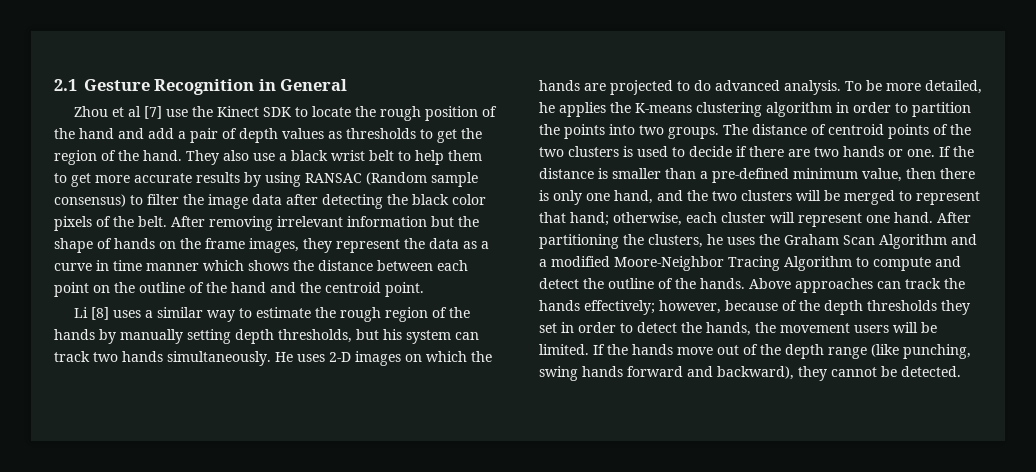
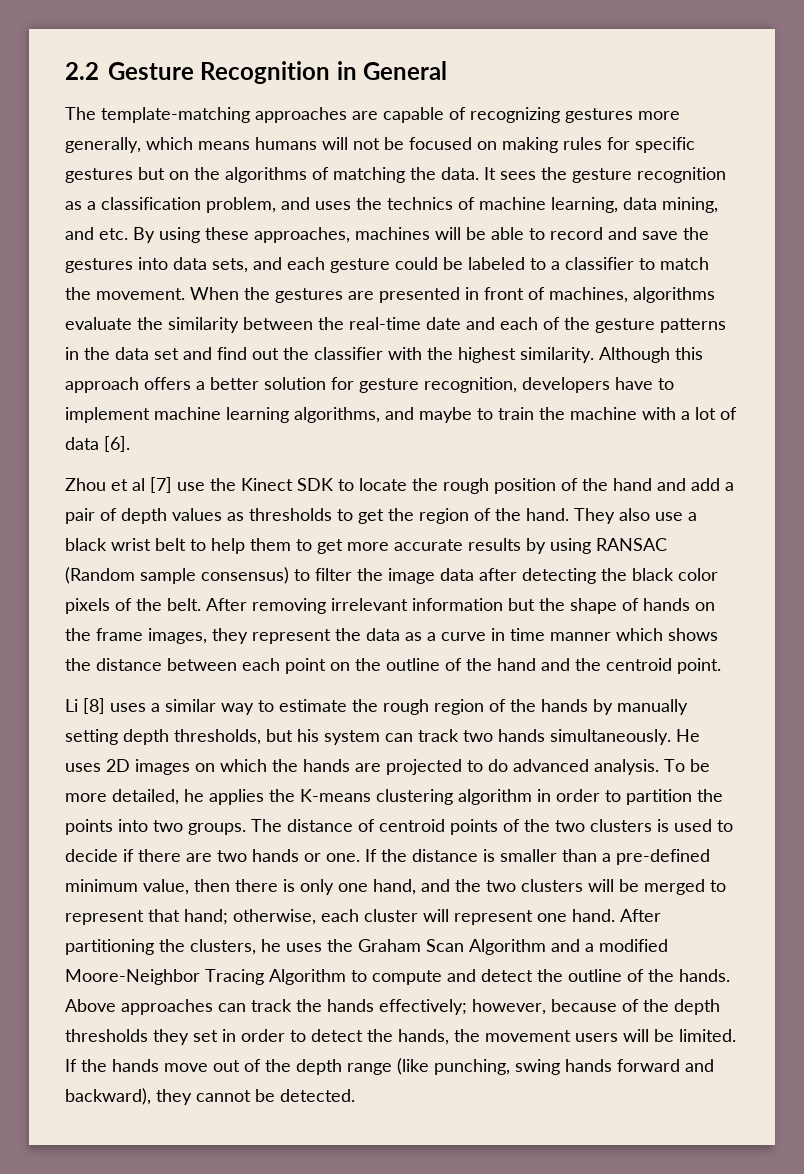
[54,79,77,91] 2.1 -> [65,62,99,80] 2.2
(348, 85) none -> [65,107,680,123] [65,137,695,153] [65,167,726,183] [65,197,718,213] [65,227,709,243] [65,257,709,273] [65,287,715,303] [65,317,726,333] [65,347,703,363] [65,377,674,393] [65,407,737,423] [65,436,130,452] // The template-matching approaches are capable of recognizing gestures more generally, which means humans will not be focused on making rules for specific gestures but on the algorithms of matching the data. It sees the gesture recognition as a classification problem, and uses the technics of machine learning, data mining, and etc. By using these approaches, machines will be able to record and save the gestures into data sets, and each gesture could be labeled to a classifier to match the movement. When the gestures are presented in front of machines, algorithms evaluate the similarity between the real-time date and each of the gesture patterns in the data set and find out the classifier with the highest similarity. Although this approach offers a better solution for gesture recognition, developers have to implement machine learning algorithms, and maybe to train the machine with a lot of data [6].
[329,352,351,362] 2-D -> [106,759,130,772] 2D

